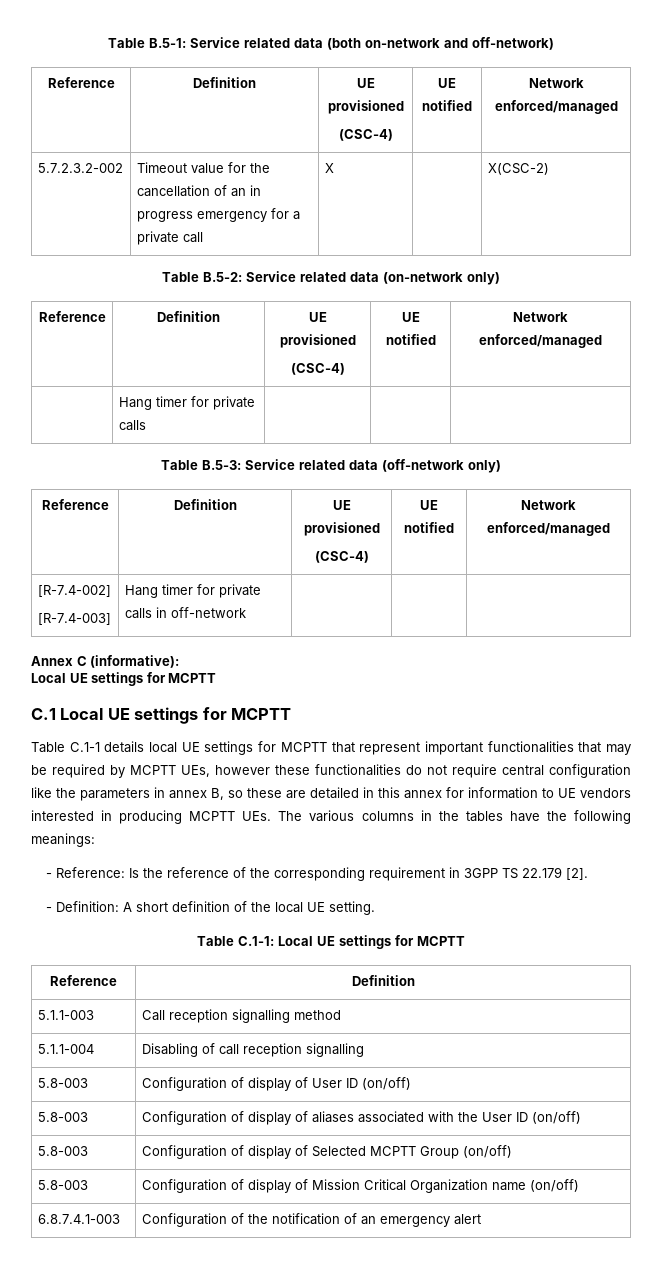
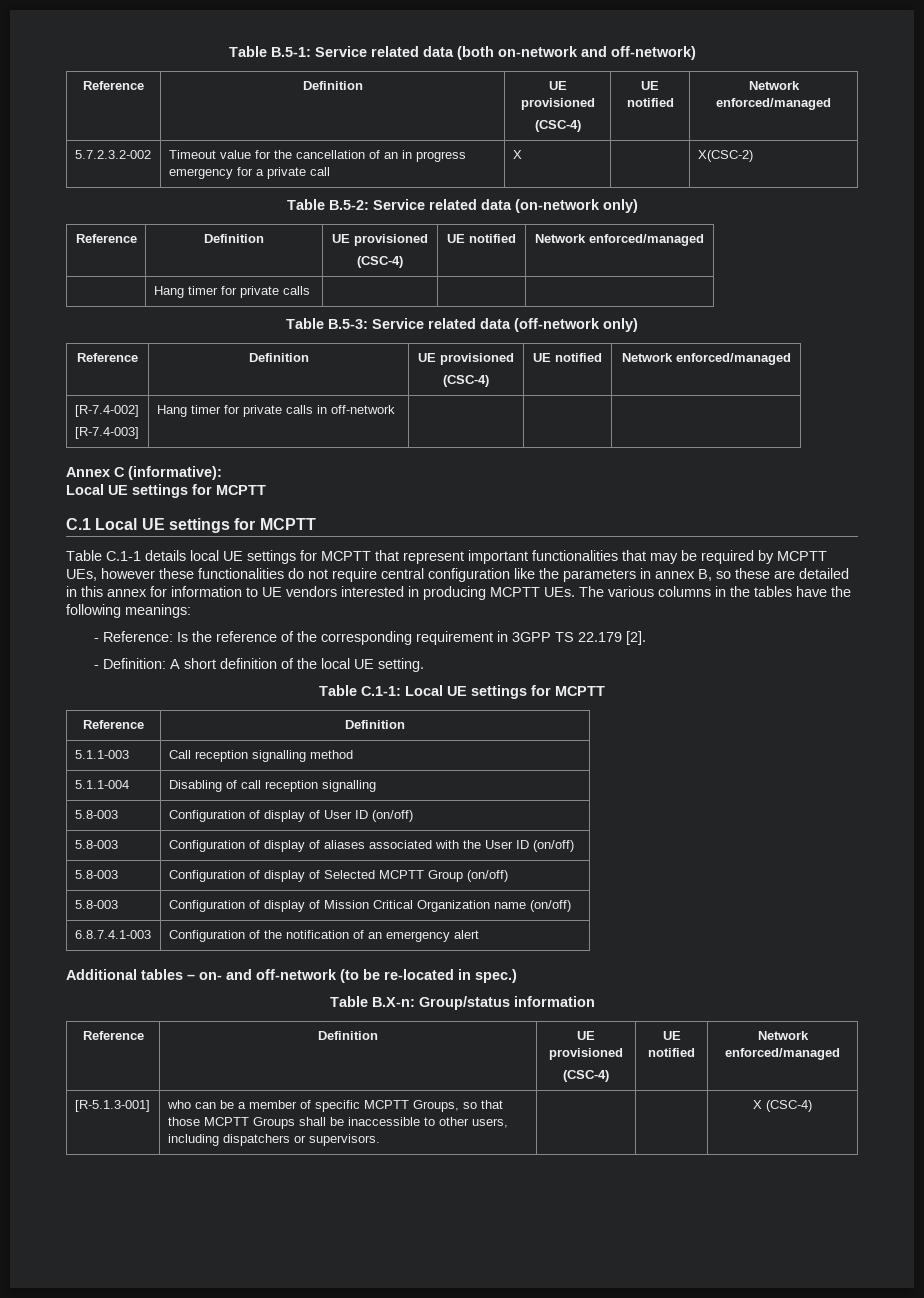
(481, 1219) none -> [66,969,517,983] [329,996,595,1010] [82,1031,144,1040] [318,1031,378,1040] [577,1031,595,1040] [549,1048,623,1060] [563,1070,609,1082] [662,1031,681,1040] [648,1048,695,1057] [757,1031,809,1040] [725,1048,840,1060] [74,1100,150,1112] [166,1100,503,1112] [167,1117,508,1129] [167,1134,380,1146] [753,1100,812,1112] // Additional tables – on- and off-network (to be re-located in spec.) // Table B.X-n: Group/status information // Reference | Definition | UE provisioned // (CSC-4) | UE notified | Network enforced/managed // [R-5.1.3-001] | who can be a member of specific MCPTT Groups, so that those MCPTT Groups shall be inaccessible to other users, including dispatchers or supervisors. | | | X (CSC-4)

